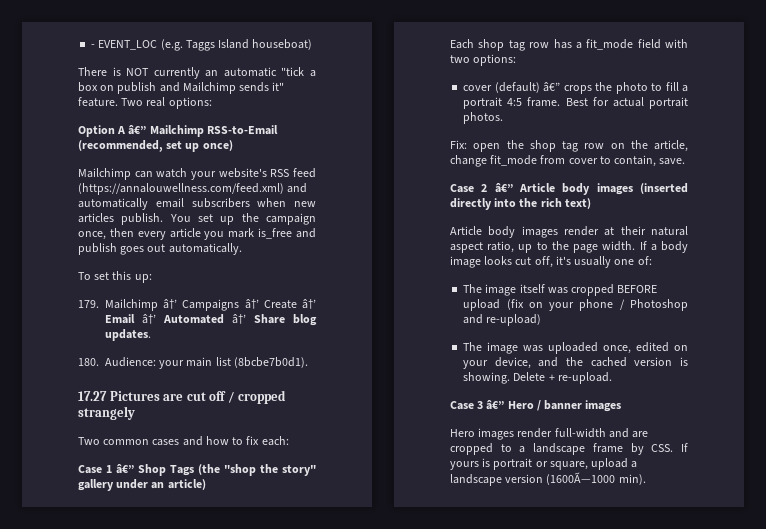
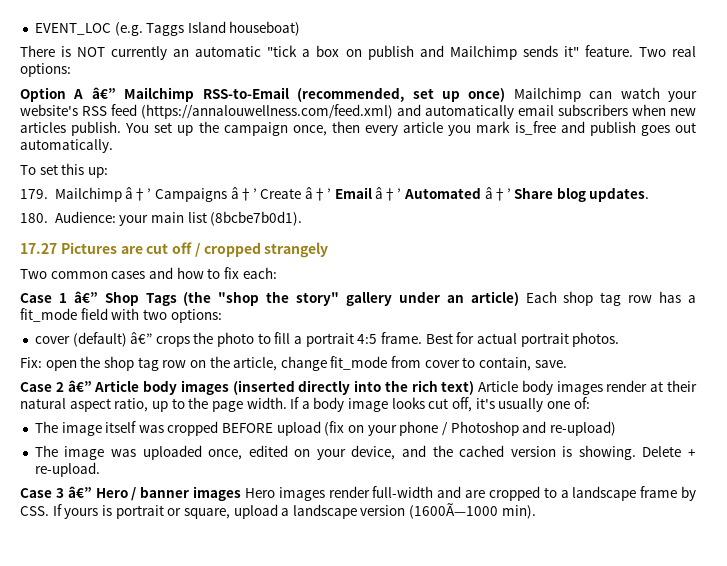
[91,44,96,48] - -> (34, 29) none
(233, 145) // -> (506, 95) none
(206, 484) // -> (519, 298) none
(591, 203) // -> (475, 388) none
(622, 406) // -> (241, 493) none

